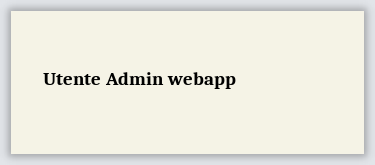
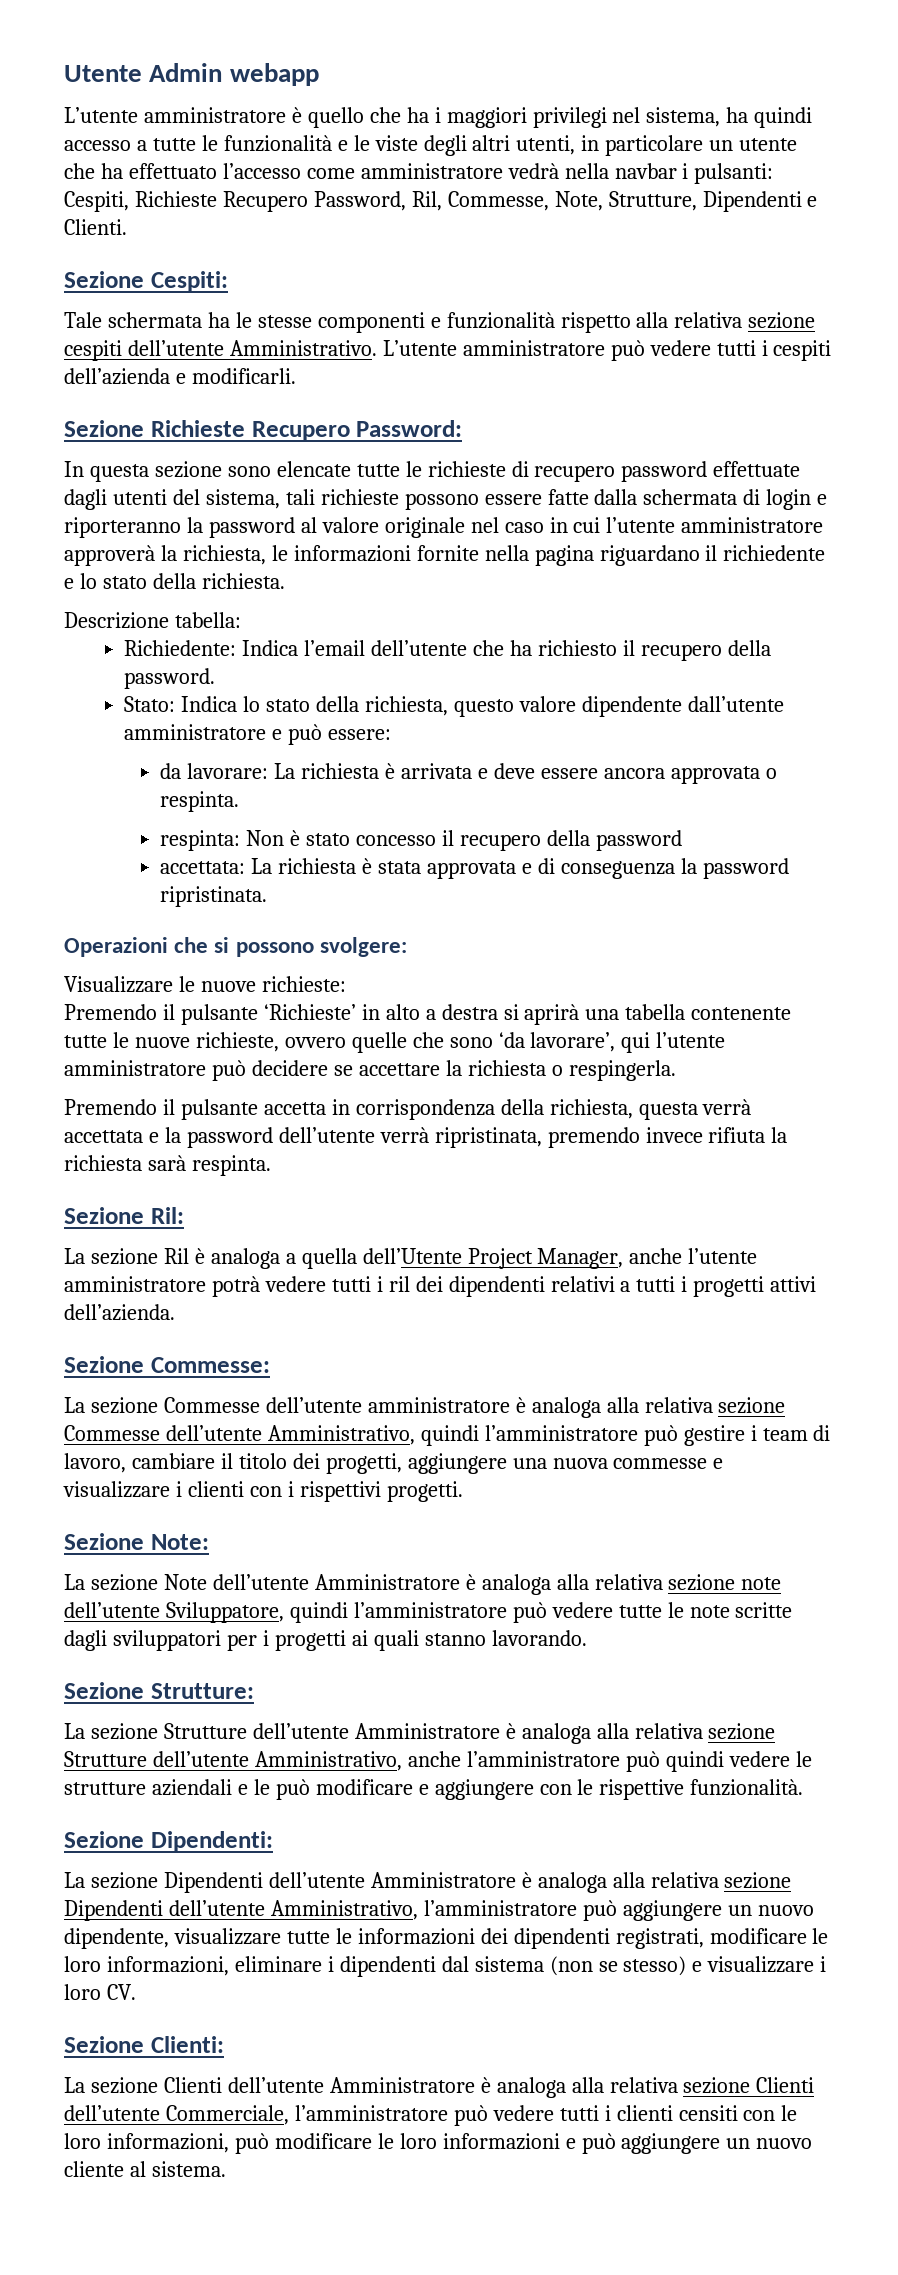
(236, 80) none -> [64,107,813,128] [64,135,798,156] [64,163,774,184] [64,191,818,212] [64,219,127,235] [64,271,228,292] [64,312,816,333] [64,340,832,361] [64,368,296,385] [64,420,463,441] [64,461,801,482] [64,489,828,510] [64,517,824,538] [64,545,826,566] [64,573,285,589] [64,612,241,629] [124,640,771,661] [124,668,216,689] [124,696,784,717] [124,724,392,745] [160,763,777,784] [160,791,240,812] [160,830,682,851] [160,858,789,879] [160,886,268,907] [64,937,407,957] [64,976,346,993] [64,1004,792,1025] [64,1032,726,1053] [64,1060,676,1081] [64,1099,752,1120] [64,1127,788,1148] [64,1155,271,1176] [64,1207,184,1224] [64,1248,758,1269] [64,1276,817,1297] [64,1304,175,1321] [64,1356,270,1373] [64,1397,786,1418] [64,1425,831,1446] [64,1453,724,1474] [63,1481,463,1502] [64,1533,209,1550] [64,1574,782,1595] [64,1602,793,1623] [64,1630,587,1651] [64,1682,254,1699] [64,1723,776,1744] [64,1751,812,1772] [64,1779,804,1800] [64,1831,273,1852] [64,1872,792,1893] [64,1900,814,1921] [64,1928,829,1949] [64,1956,827,1977] [64,1984,136,2000] [64,2036,224,2053] [64,2077,815,2098] [64,2105,798,2126] [64,2133,813,2154] [64,2161,226,2177] // L’utente amministratore è quello che ha i maggiori privilegi nel sistema, ha quindi accesso a tutte le funzionalità e le viste degli altri utenti, in particolare un utente che ha effettuato l’accesso come amministratore vedrà nella navbar i pulsanti: Cespiti, Richieste Recupero Password, Ril, Commesse, Note, Strutture, Dipendenti e Clienti. // Sezione Cespiti: // Tale schermata ha le stesse componenti e funzionalità rispetto alla relativa sezione cespiti dell’utente Amministrativo. L’utente amministratore può vedere tutti i cespiti dell’azienda e modificarli. // Sezione Richieste Recupero Password: // In questa sezione sono elencate tutte le richieste di recupero password effettuate dagli utenti del sistema, tali richieste possono essere fatte dalla schermata di login e riporteranno la password al valore originale nel caso in cui l’utente amministratore approverà la richiesta, le informazioni fornite nella pagina riguardano il richiedente e lo stato della richiesta. // Descrizione tabella: // Richiedente: Indica l’email dell’utente che ha richiesto il recupero della password. // Stato: Indica lo stato della richiesta, questo valore dipendente dall’utente amministratore e può essere: // da lavorare: La richiesta è arrivata e deve essere ancora approvata o respinta. // respinta: Non è stato concesso il recupero della password // accettata: La richiesta è stata approvata e di conseguenza la password ripristinata. // Operazioni che si possono svolgere: // Visualizzare le nuove richieste: // Premendo il pulsante ‘Richieste’ in alto a destra si aprirà una tabella contenente tutte le nuove richieste, ovvero quelle che sono ‘da lavorare’, qui l’utente amministratore può decidere se accettare la richiesta o respingerla. // Premendo il pulsante accetta in corrispondenza della richiesta, questa verrà accettata e la password dell’utente verrà ripristinata, premendo invece rifiuta la richiesta sarà respinta. // Sezione Ril: // La sezione Ril è analoga a quella dell’Utente Project Manager, anche l’utente amministratore potrà vedere tutti i ril dei dipendenti relativi a tutti i progetti attivi dell’azienda. // Sezione Commesse: // La sezione Commesse dell’utente amministratore è analoga alla relativa sezione Commesse dell’utente Amministrativo, quindi l’amministratore può gestire i team di lavoro, cambiare il titolo dei progetti, aggiungere una nuova commesse e visualizzare i clienti con i rispettivi progetti. // Sezione Note: // La sezione Note dell’utente Amministratore è analoga alla relativa sezione note dell’utente Sviluppatore, quindi l’amministratore può vedere tutte le note scritte dagli sviluppatori per i progetti ai quali stanno lavorando. // Sezione Strutture: // La sezione Strutture dell’utente Amministratore è analoga alla relativa sezione Strutture dell’utente Amministrativo, anche l’amministratore può quindi vedere le strutture aziendali e le può modificare e aggiungere con le rispettive funzionalità. // Sezione Dipendenti: // La sezione Dipendenti dell’utente Amministratore è analoga alla relativa sezione Dipendenti dell’utente Amministrativo, l’amministratore può aggiungere un nuovo dipendente, visualizzare tutte le informazioni dei dipendenti registrati, modificare le loro informazioni, eliminare i dipendenti dal sistema (non se stesso) e visualizzare i loro CV. // Sezione Clienti: // La sezione Clienti dell’utente Amministratore è analoga alla relativa sezione Clienti dell’utente Commerciale, l’amministratore può vedere tutti i clienti censiti con le loro informazioni, può modificare le loro informazioni e può aggiungere un nuovo cliente al sistema.

